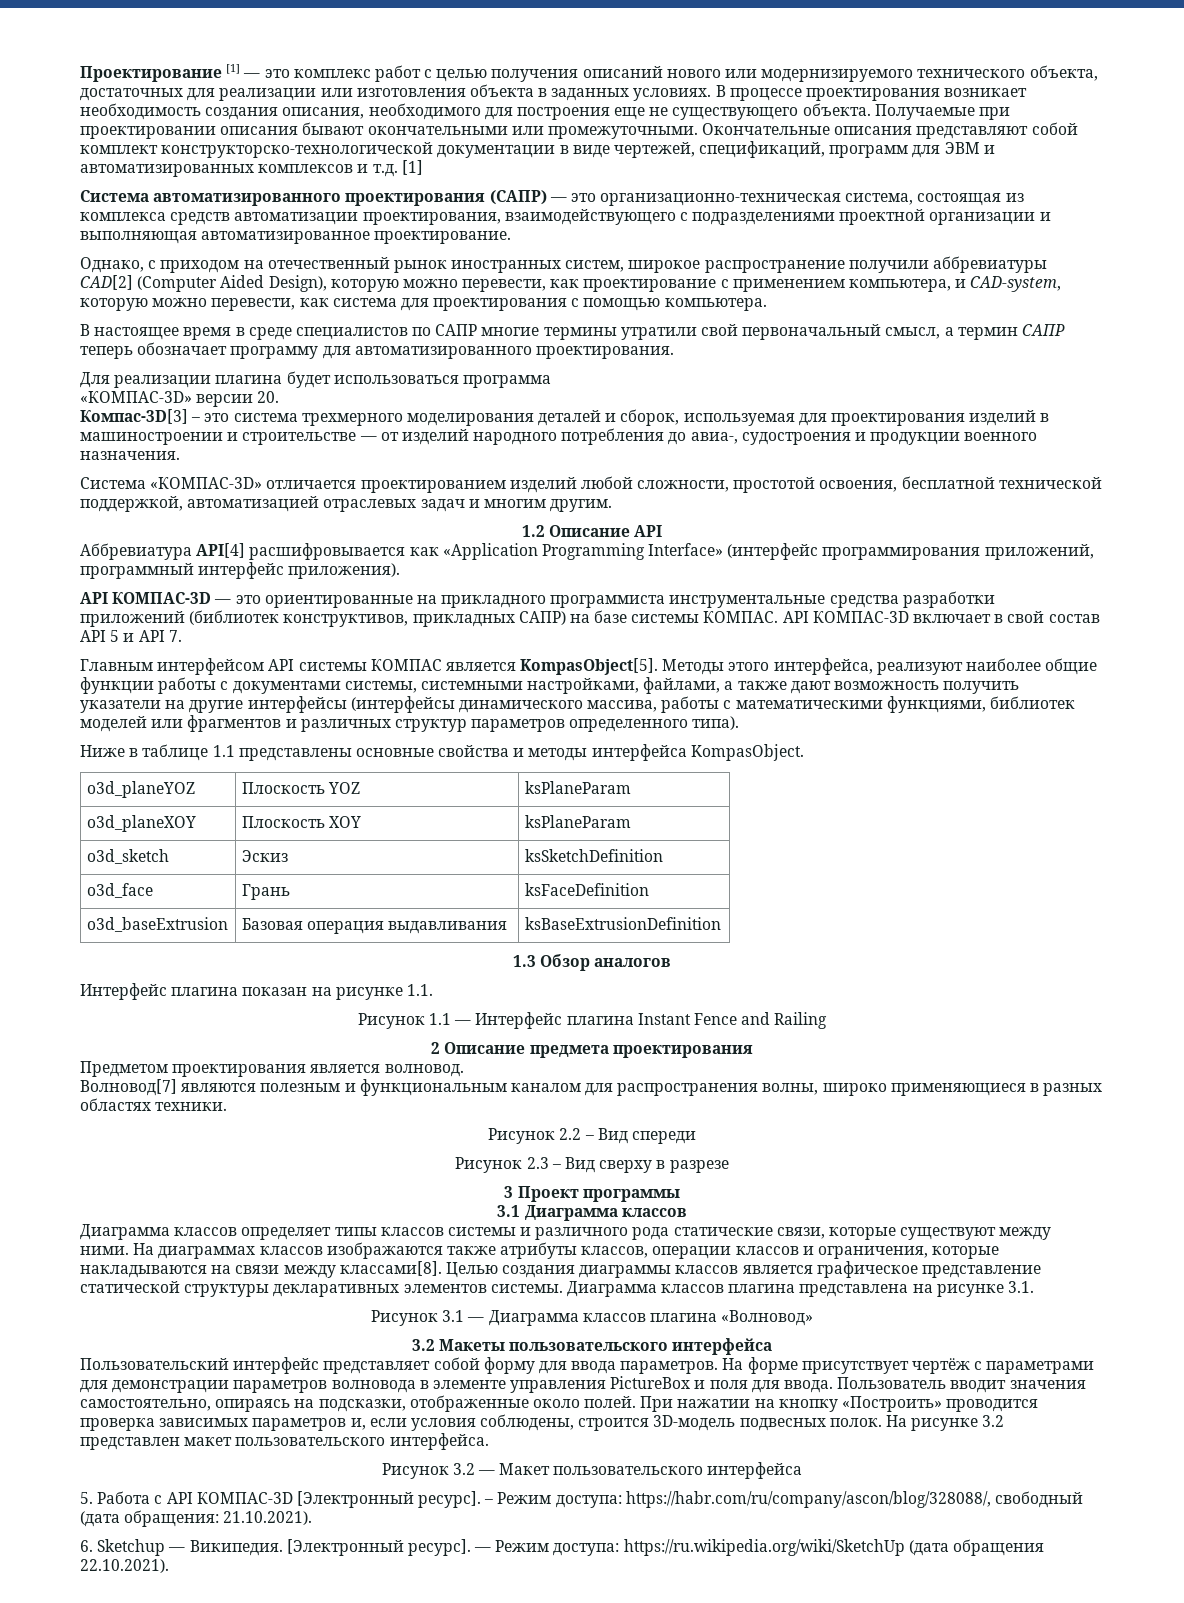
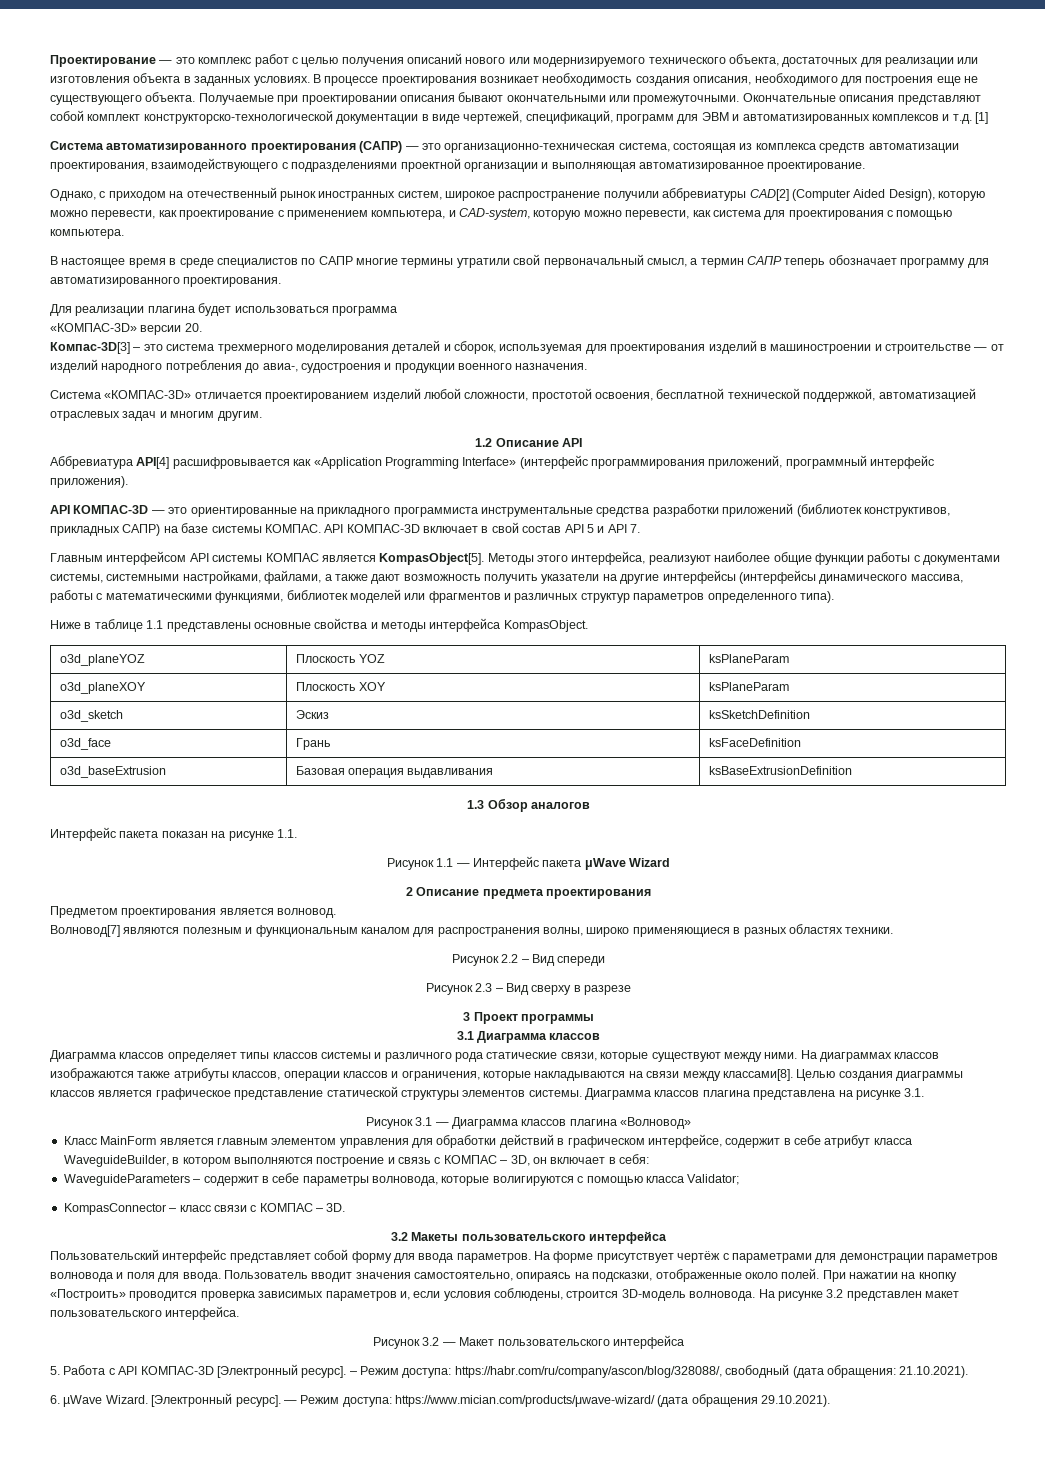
[226,64,241,74] [1] -> (156, 61) none
[171,987,239,996] плагина -> [119,831,159,838] пакета
[566,1012,828,1029] плагина Instant Fence and Railing -> [542,858,671,870] пакета μWave Wizard
[273,1284,400,1297] декларативных -> (459, 1095) none
(814, 1318) none -> [63,1134,912,1148] [63,1154,649,1167] [63,1173,740,1186] [63,1203,346,1215] // Класс MainForm является главным элементом управления для обработки действий в графическом интерфейсе, содержит в себе атрибут класса WaveguideBuilder, в котором выполняются построение и связь с КОМПАС – 3D, он включает в себя: // WaveguideParameters – содержит в себе параметры волновода, которые волигируются с помощью класса Validator; // KompasConnector – класс связи с КОМПАС – 3D.
[419,1376,691,1393] в элементе управления PictureBox -> (113, 1277) none
[739,1418,882,1431] подвесных полок. -> [689,1291,756,1301] волновода.
[97,1539,283,1556] Sketchup — Википедия. -> [63,1395,148,1407] µWave Wizard.
[623,1539,905,1556] https://ru.wikipedia.org/wiki/SketchUp -> [395,1395,655,1407] https://www.mician.com/products/μwave-wizard/
[80,1559,169,1573] 22.10.2021). -> [761,1395,831,1407] 29.10.2021).

